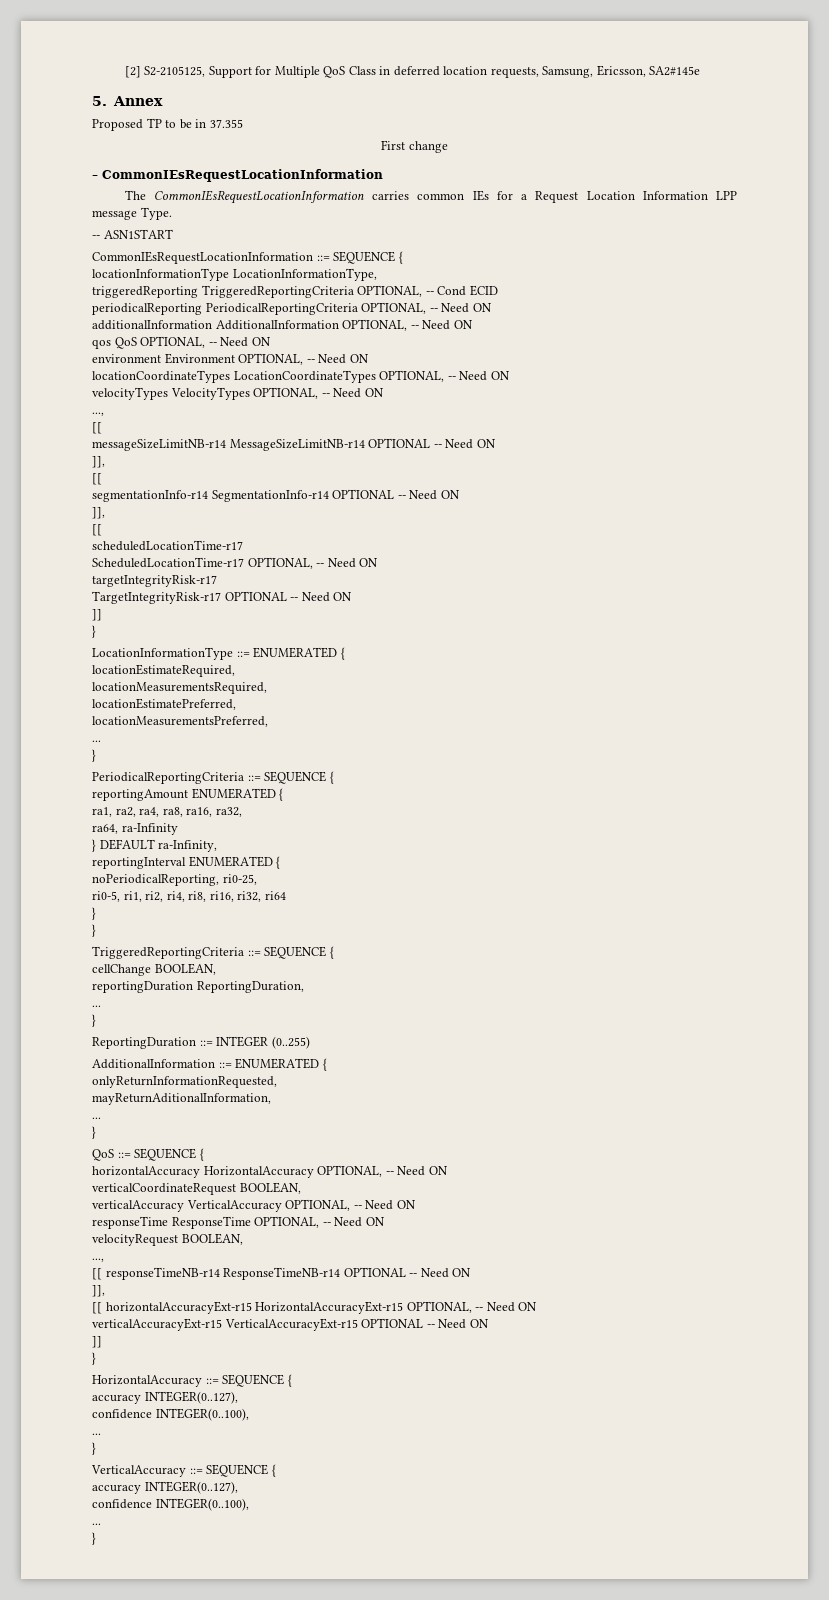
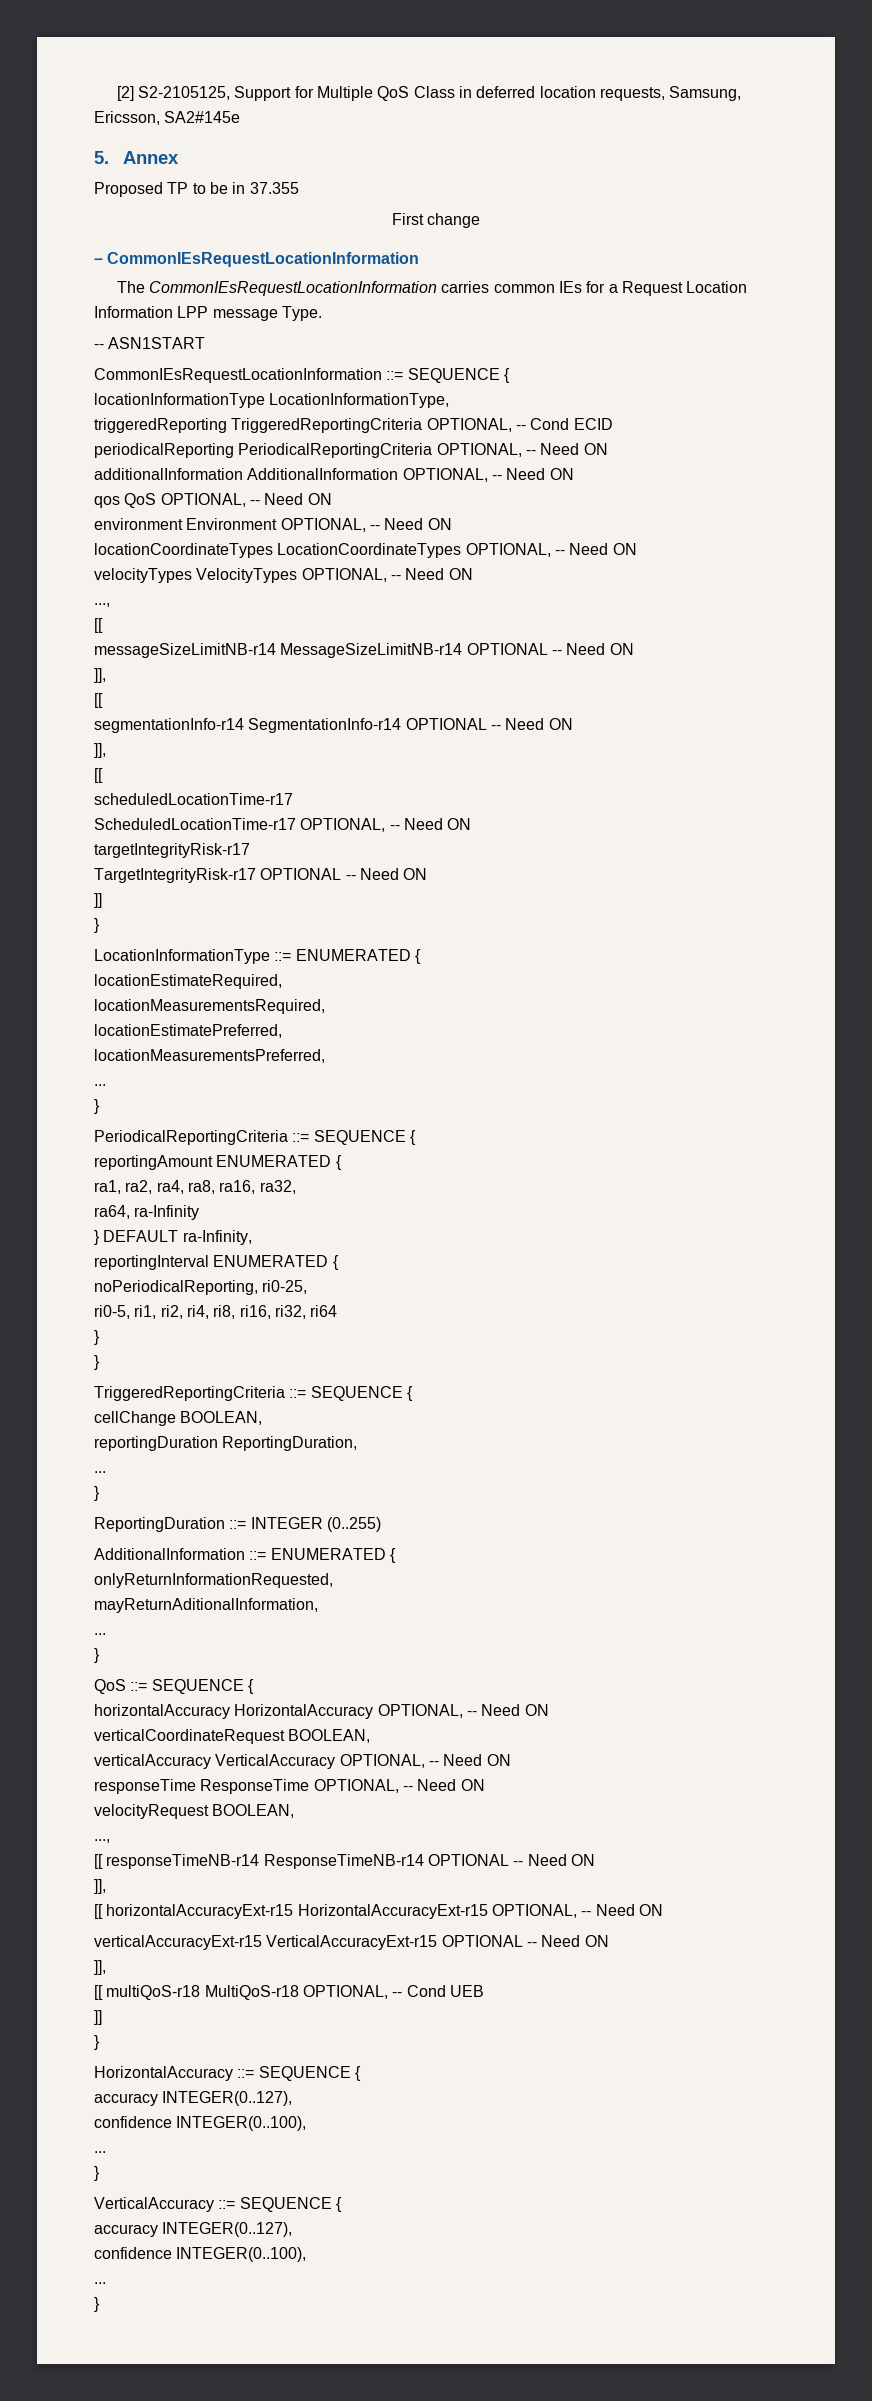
(489, 1323) none -> [94,1960,106,1975] [94,1985,484,2000] // ]], // [[ multiQoS-r18 MultiQoS-r18 OPTIONAL, -- Cond UEB

